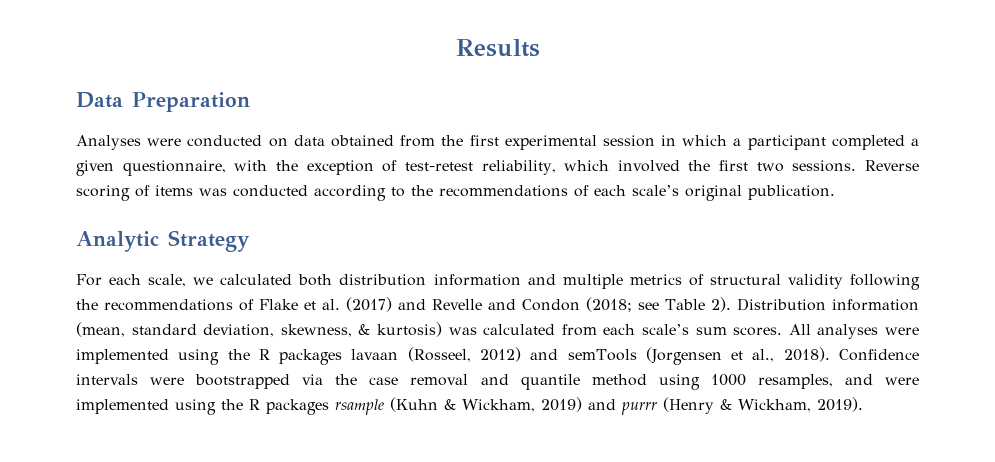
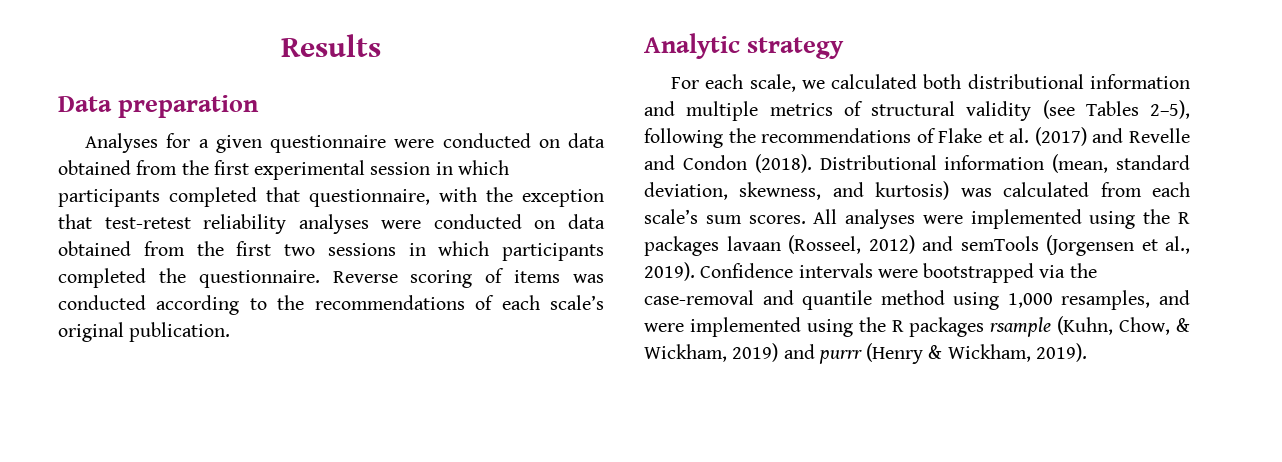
[132,92,250,112] Preparation -> [118,95,260,118] preparation
(141, 142) none -> [166,133,387,153] for a given questionnaire
[733,135,919,150] [76,160,857,176] a participant completed a given questionnaire, with the exception of test-retest reliability, which involved the first two sessions. -> [58,187,604,207] [58,214,605,234] [58,241,604,261] [58,268,320,288] participants completed that questionnaire, with the exception that test-retest reliability analyses were conducted on data obtained from the first two sessions in which participants completed the questionnaire.
[168,230,250,252] Strategy -> [747,37,845,59] strategy
[339,274,427,286] distribution -> [967,74,1084,89] distributional
(843, 281) none -> [1042,100,1190,119] (see Tables 2–5),
[586,297,826,312] (2018; see Table 2). Distribution -> [754,154,937,173] (2018). Distributional
[358,324,371,335] & -> [832,182,864,197] and
[783,347,830,362] 2018). -> [644,262,695,281] 2019).
[369,374,469,386] case removal -> [644,290,754,305] case-removal
[710,374,746,386] 1000 -> [1007,293,1053,308] 1,000
[390,397,438,412] (Kuhn -> [1057,316,1171,335] (Kuhn, Chow,

